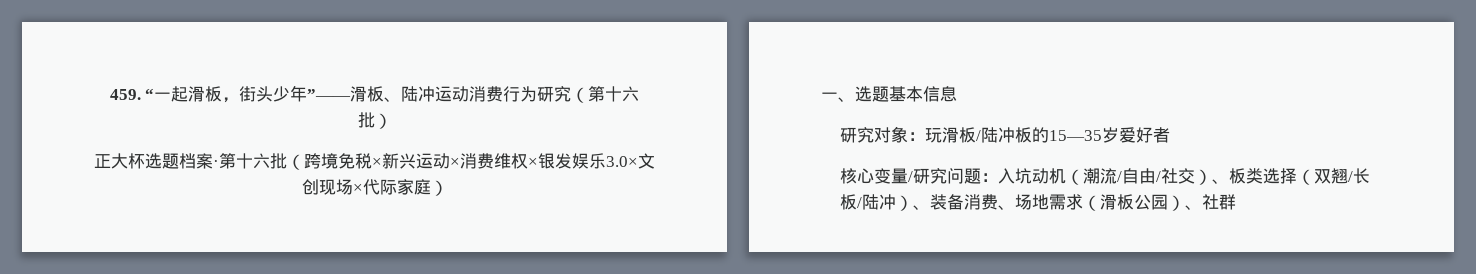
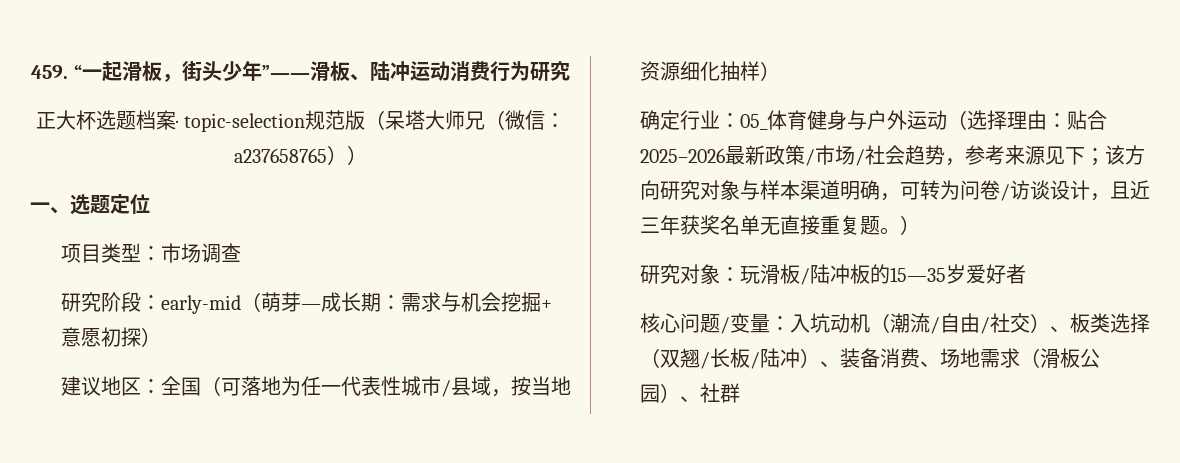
[571,86,640,103] [357,112,392,129] （第十六批） -> (570, 71) none
[219,153,655,170] [301,179,448,196] [821,86,957,102] 第十六批（跨境免税×新兴运动×消费维权×银发娱乐3.0×文创现场×代际家庭） // 一、选题基本信息 -> [183,110,565,132] [234,145,367,165] [30,194,150,215] [60,243,241,263] [60,292,552,314] [60,327,161,347] [60,376,571,397] [639,61,780,81] [639,110,1107,130] [639,145,1145,166] [639,180,1150,201] [639,215,920,235] topic-selection规范版（呆塔大师兄（微信：a237658765）） // 一、选题定位 // 项目类型：市场调查 // 研究阶段：early-mid（萌芽—成长期：需求与机会挖掘+意愿初探） // 建议地区：全国（可落地为任一代表性城市/县域，按当地资源细化抽样） // 确定行业：05_体育健身与户外运动（选择理由：贴合2025–2026最新政策/市场/社会趋势，参考来源见下；该方向研究对象与样本渠道明确，可转为问卷/访谈设计，且近三年获奖名单无直接重复题。）
[874,168,982,184] 变量/研究问题 -> [679,313,770,334] 问题/变量

